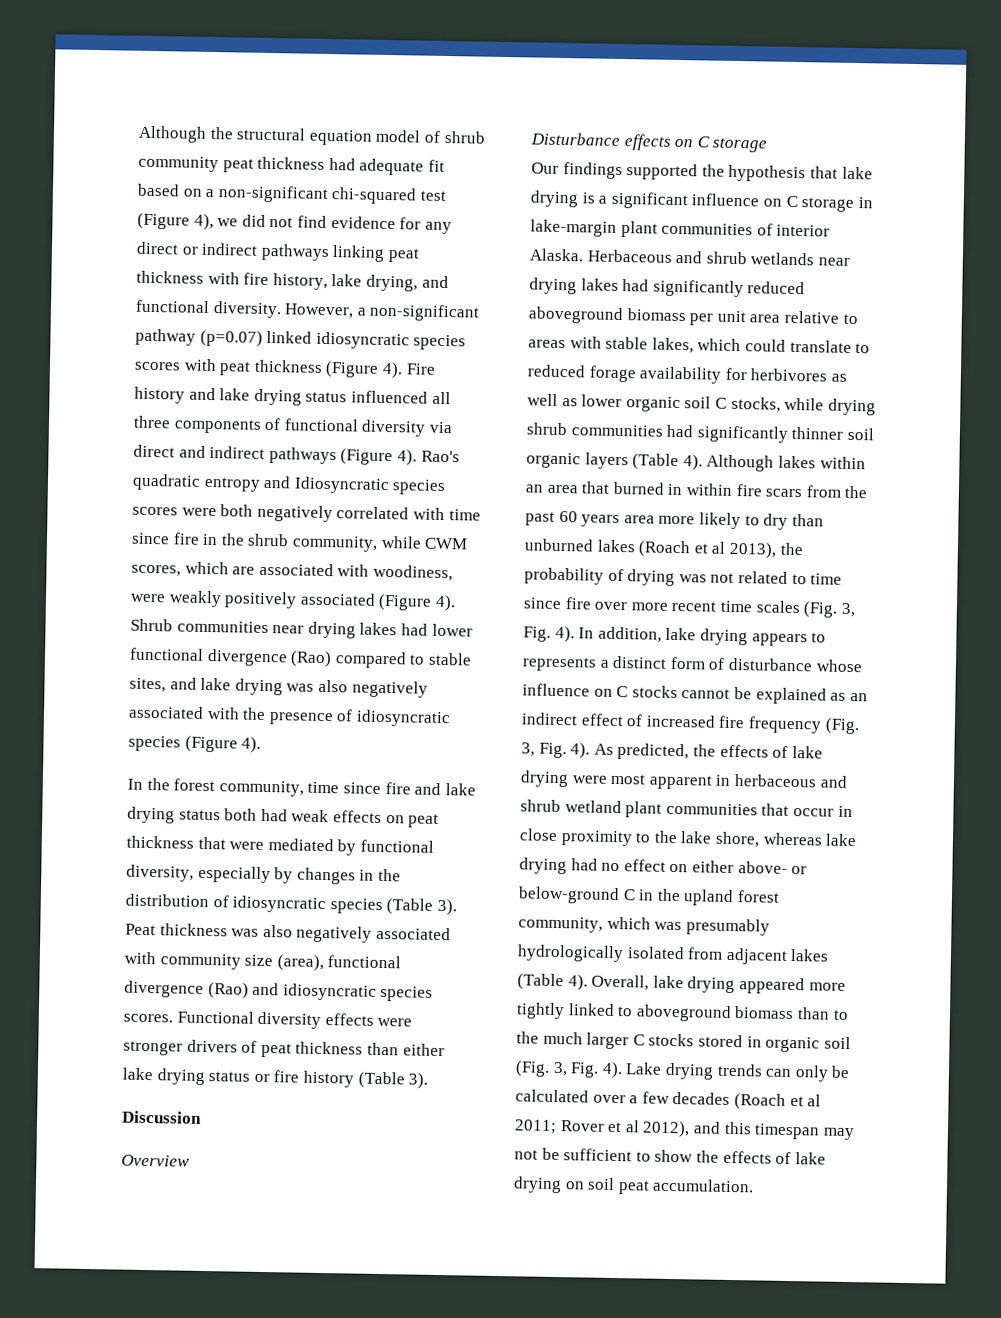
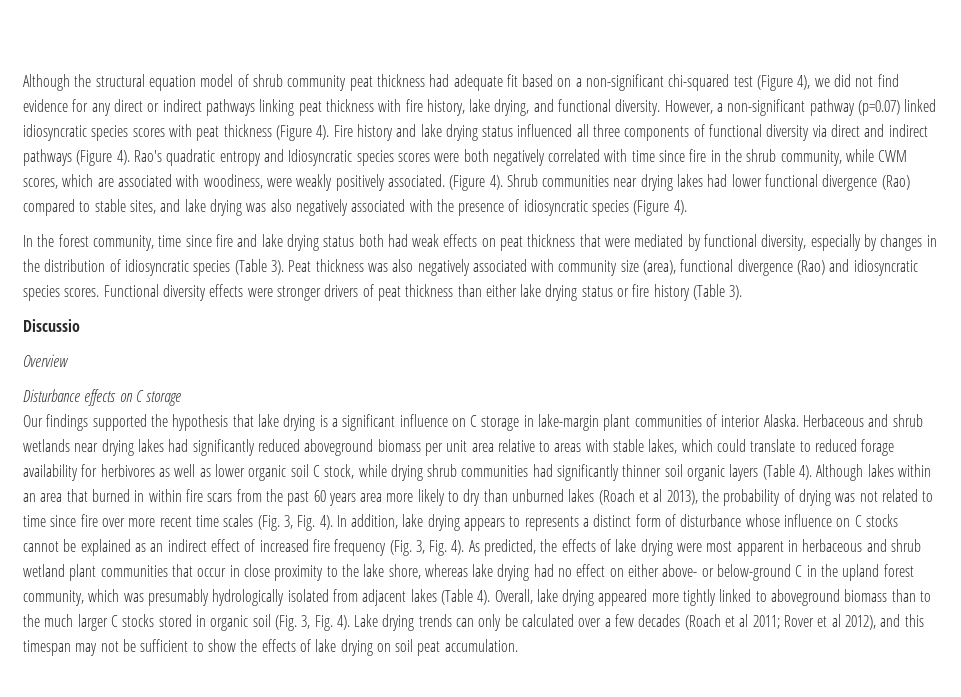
[299,592,376,606] associated -> [387,174,445,187] associated.
[122,1110,202,1124] Discussion -> [23,319,80,332] Discussio
[730,396,781,413] stocks, -> [324,464,355,479] stock,

